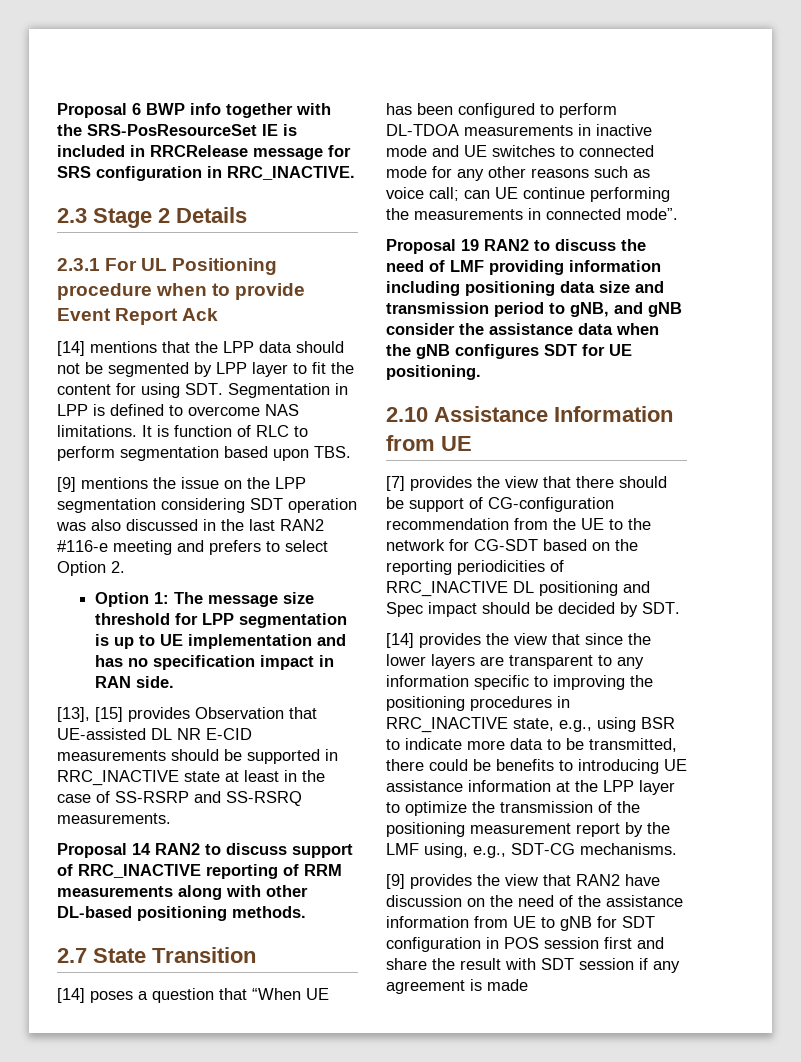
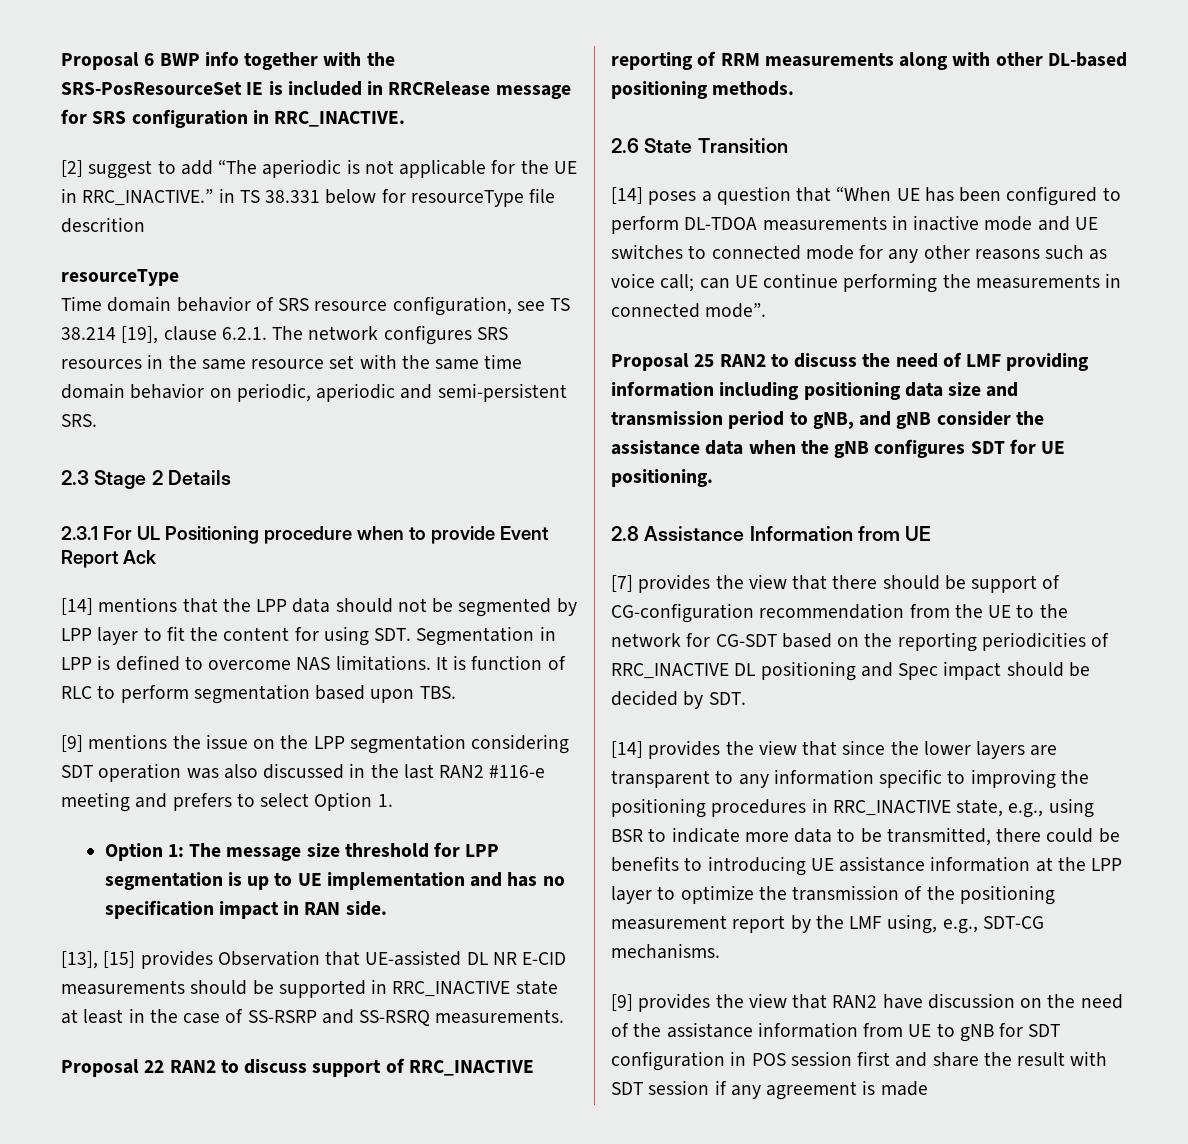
(355, 173) none -> [61,159,577,179] [61,188,556,207] [61,217,145,233] [61,269,179,286] [61,296,571,316] [61,325,508,345] [61,354,523,370] [61,383,567,402] [61,414,97,427] // [2] suggest to add “The aperiodic is not applicable for the UE in RRC_INACTIVE.” in TS 38.331 below for resourceType file descrition // resourceType // Time domain behavior of SRS resource configuration, see TS 38.214 [19], clause 6.2.1. The network configures SRS resources in the same resource set with the same time domain behavior on periodic, aperiodic and semi-persistent SRS.
[111,561,125,573] 2. -> [377,794,393,807] 1.
[132,843,151,855] 14 -> [144,1060,165,1073] 22
[57,948,87,963] 2.7 -> [611,138,639,153] 2.6
[461,239,479,251] 19 -> [694,354,715,367] 25
[386,407,428,422] 2.10 -> [611,526,639,541] 2.8

